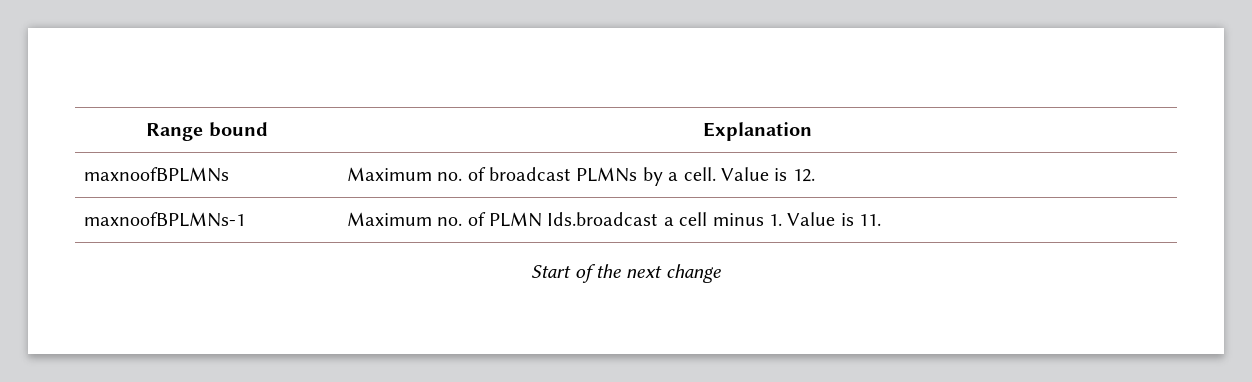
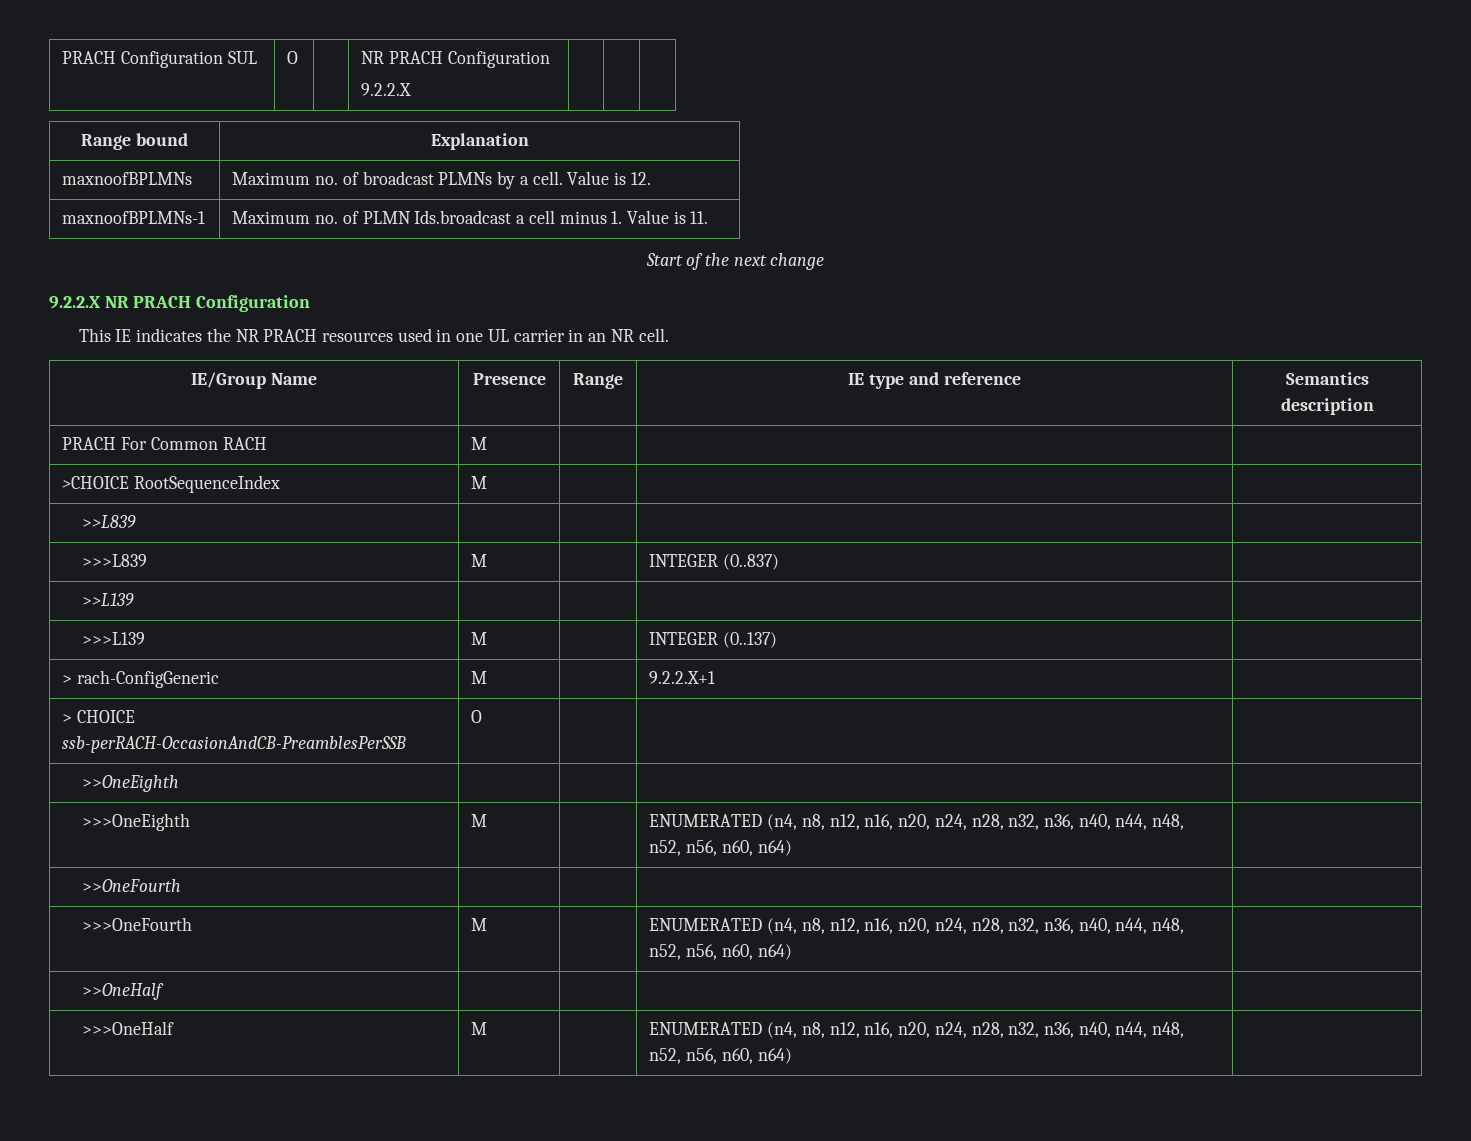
(146, 132) none -> [62,51,257,68] [287,51,299,64] [361,51,550,68] [361,83,412,96] PRACH Configuration SUL | O | | NR PRACH Configuration // 9.2.2.X | | | //
(721, 273) none -> [49,295,311,312] [78,328,669,342] [191,372,317,389] [472,373,546,385] [573,373,623,389] [848,372,1021,389] [1285,372,1369,385] [1280,398,1374,415] [62,437,267,450] [471,437,488,450] [62,475,281,493] [471,476,488,489] [82,515,137,528] [82,554,148,567] [471,554,488,567] [649,554,780,570] [82,593,135,606] [82,632,146,645] [471,632,488,645] [649,632,778,648] [62,670,220,688] [471,671,488,684] [649,671,716,684] [62,710,136,723] [62,736,407,753] [471,710,483,723] [82,775,180,792] [82,813,191,831] [471,814,488,827] [649,814,1185,830] [649,840,792,856] [82,879,182,892] [82,917,193,931] [471,918,488,931] [649,918,1185,934] [649,944,792,960] [82,983,165,1000] [82,1021,175,1035] [471,1022,488,1035] [649,1022,1185,1038] [649,1048,792,1064] // 9.2.2.X NR PRACH Configuration // This IE indicates the NR PRACH resources used in one UL carrier in an NR cell. // IE/Group Name | Presence | Range | IE type and reference | Semantics description // PRACH For Common RACH | M | | | // >CHOICE RootSequenceIndex | M | | | // >>L839 | | | | // >>>L839 | M | | INTEGER (0..837) | // >>L139 | | | | // >>>L139 | M | | INTEGER (0..137) | // > rach-ConfigGeneric | M | | 9.2.2.X+1 | // > CHOICE ssb-perRACH-OccasionAndCB-PreamblesPerSSB | O | | | // >>OneEighth | | | | // >>>OneEighth | M | | ENUMERATED (n4, n8, n12, n16, n20, n24, n28, n32, n36, n40, n44, n48, n52, n56, n60, n64) | // >>OneFourth | | | | // >>>OneFourth | M | | ENUMERATED (n4, n8, n12, n16, n20, n24, n28, n32, n36, n40, n44, n48, n52, n56, n60, n64) | // >>OneHalf | | | | // >>>OneHalf | M | | ENUMERATED (n4, n8, n12, n16, n20, n24, n28, n32, n36, n40, n44, n48, n52, n56, n60, n64) |

